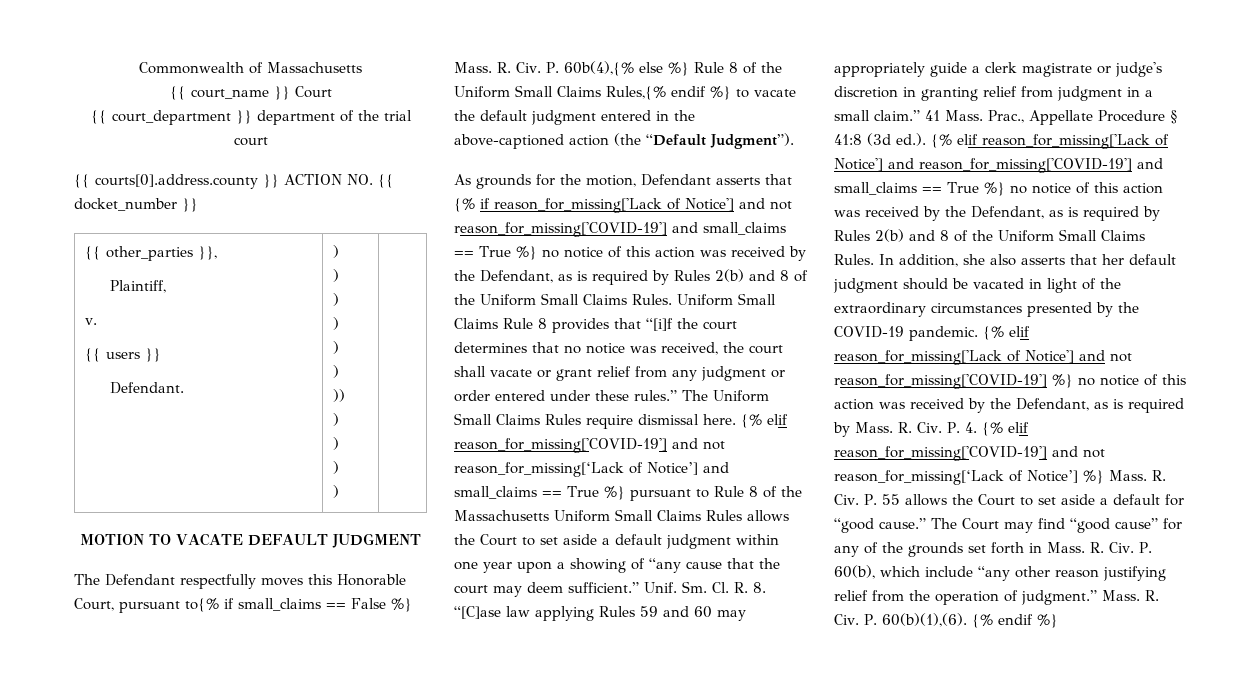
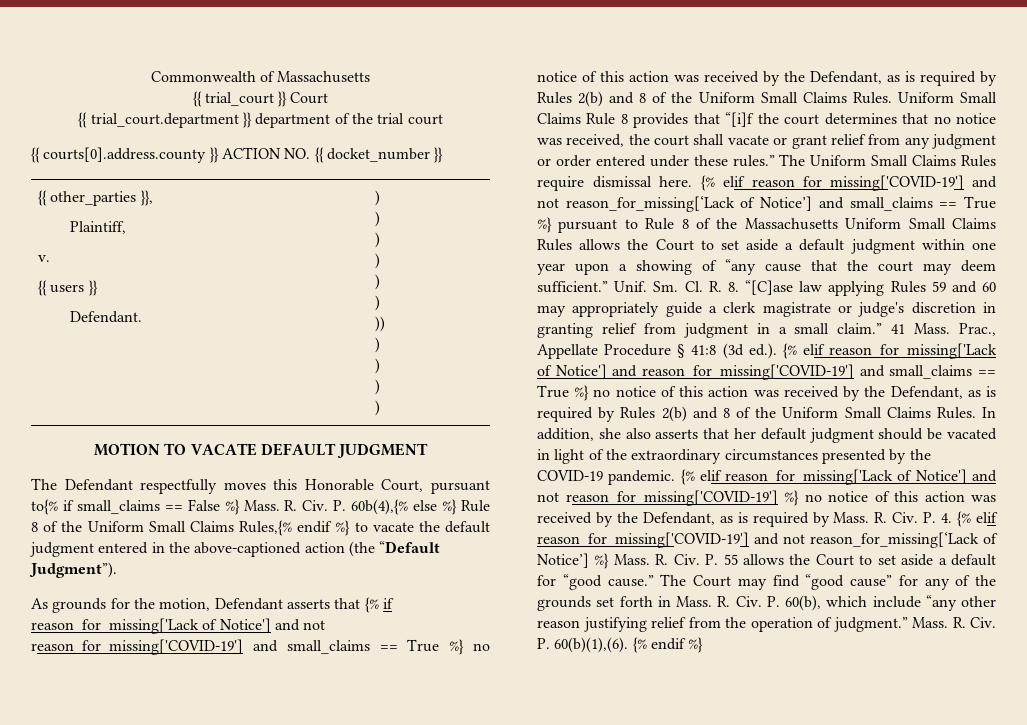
[190,89,269,99] court_name -> [204,92,274,106] trial_court
[111,110,231,125] court_department -> [90,113,239,128] trial_court.department

